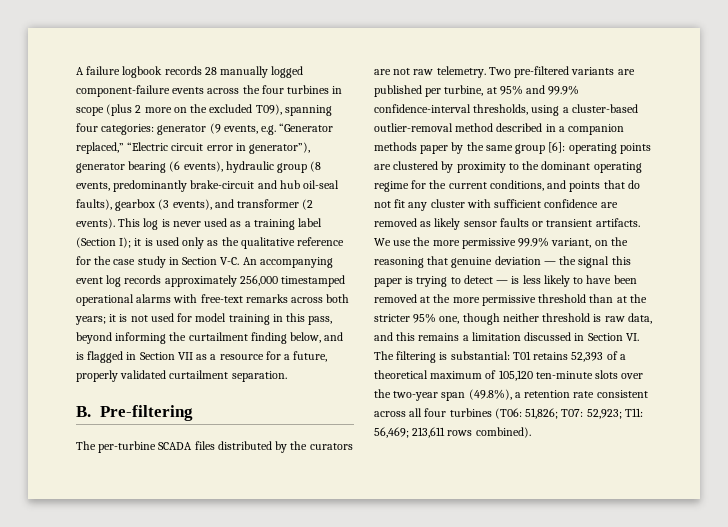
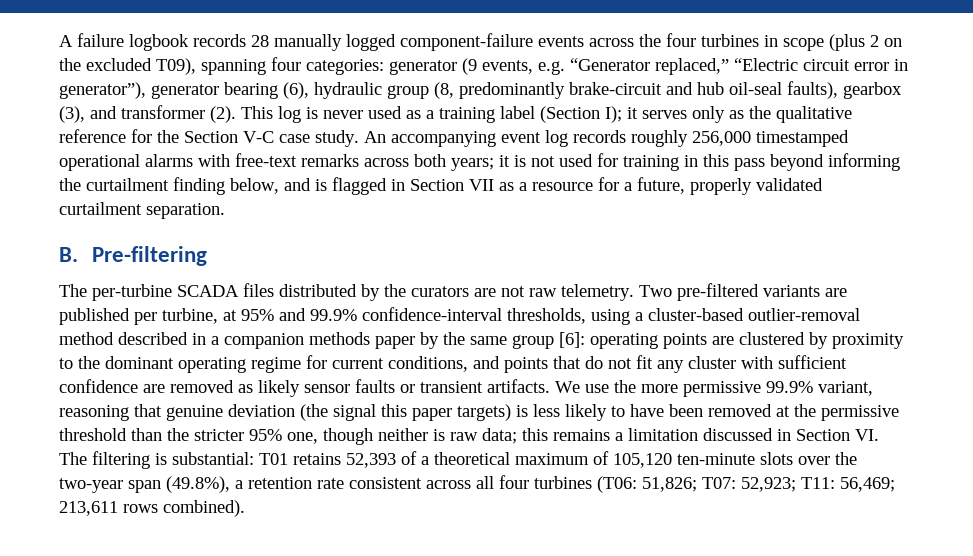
[144,107,172,113] more -> (879, 41) none
[169,161,322,173] [76,182,110,191] (6 events), hydraulic group (8 events, -> [283,82,454,99] (6), hydraulic group (8,
[158,199,314,210] [76,218,115,229] (3 events), and transformer (2 events). -> [59,105,236,123] (3), and transformer (2).
[144,237,179,246] is used -> [642,110,687,119] serves
[113,256,240,268] case study in Section V-C. -> [184,130,359,147] Section V-C case study.
[164,275,237,287] approximately -> [631,130,688,147] roughly
[195,313,227,322] model -> (618, 160) none
[308,316,333,325] pass, -> [734,158,765,171] pass
[429,180,447,189] the -> (327, 362) none
[594,237,628,246] on the -> (873, 388) none
[543,256,577,265] — the -> [300,404,328,421] (the
[405,275,509,287] is trying to detect — -> [457,404,511,421] targets)
[452,297,480,303] more -> (816, 410) none
[616,296,627,303] at -> (162, 434) none
[542,313,591,322] threshold -> (428, 434) none
[627,313,652,324] [374,332,393,341] data, and -> [482,428,517,444] data;

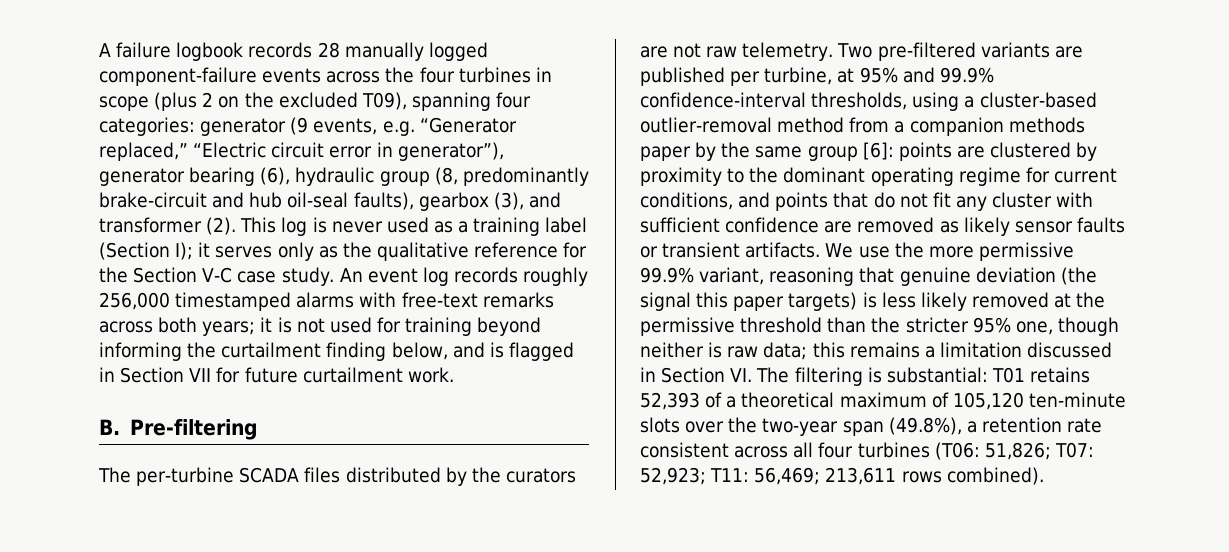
[391,131,496,147] accompanying -> (363, 275) none
[59,154,140,171] operational -> (292, 301) none
[684,154,765,171] in this pass -> (473, 326) none
[499,177,823,195] [59,202,225,219] as a resource for a future, properly validated curtailment separation. -> [216,367,454,383] for future curtailment work.
[118,332,206,345] described in -> [849,117,890,133] from
[590,333,658,349] operating -> (894, 151) none
[611,404,703,417] to have been -> (967, 301) none

